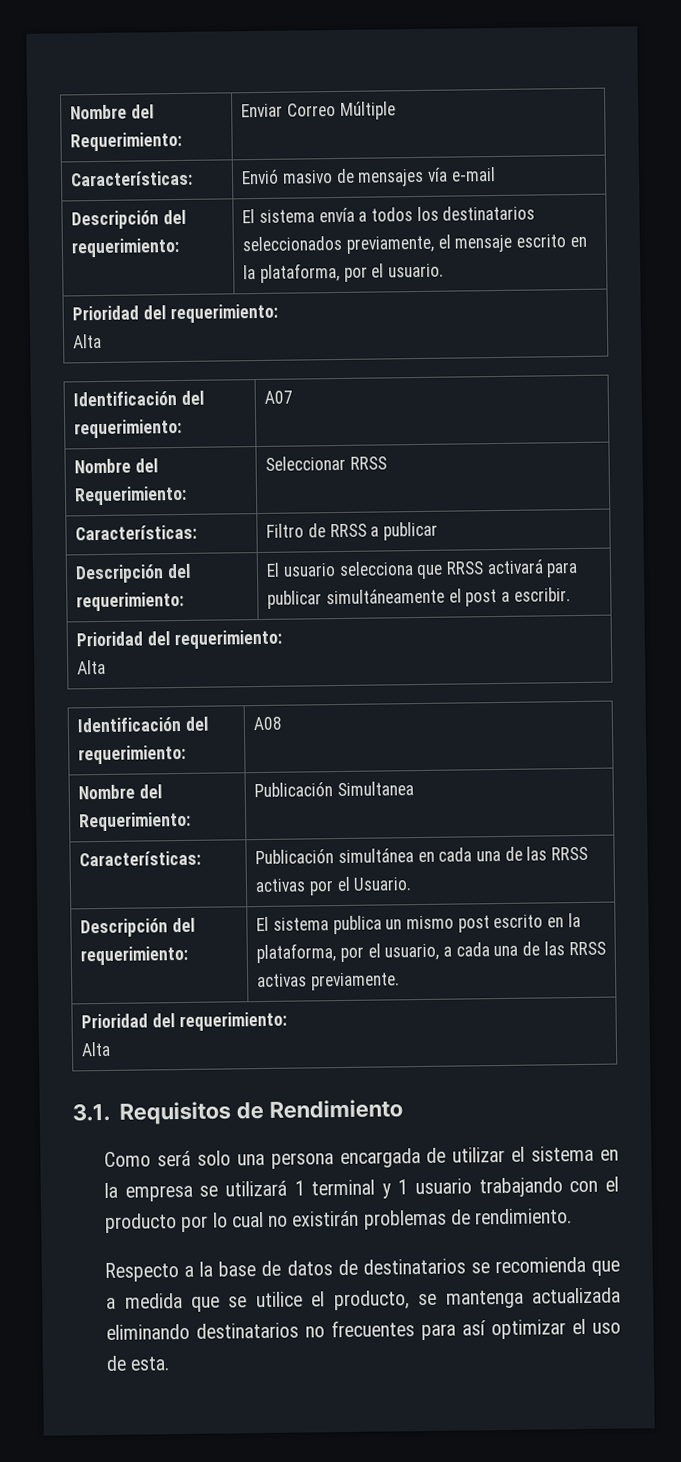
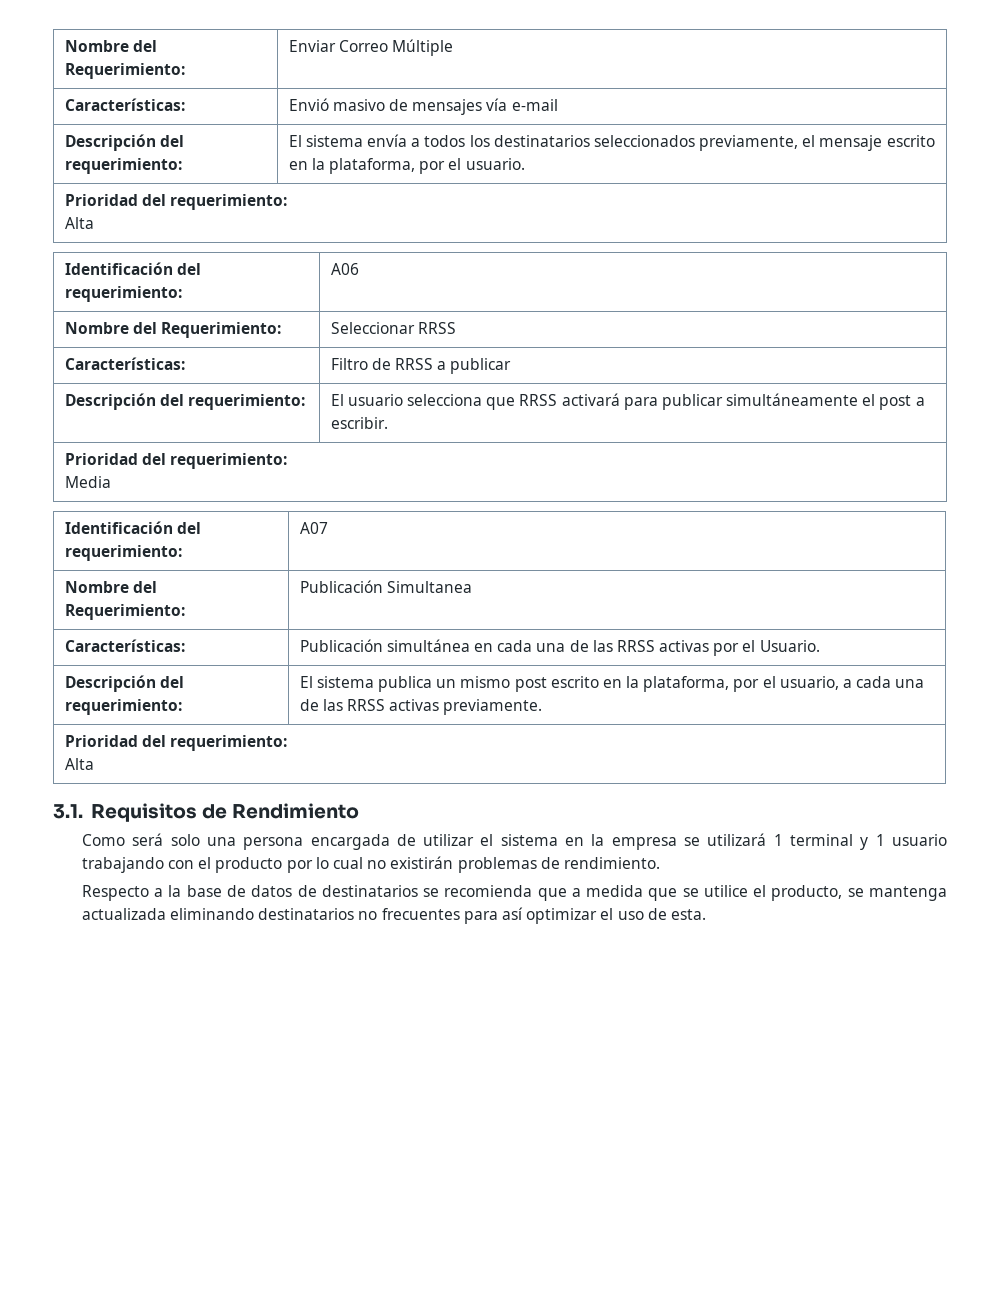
[264,390,294,404] A07 -> [330,263,359,275] A06
[77,659,107,675] [77,716,208,733] [78,744,187,765] [253,716,283,731] Alta // Identificación del requerimiento: | A08 -> [64,476,111,488] [64,521,201,534] [64,545,182,561] [299,522,328,534] Media // Identificación del requerimiento: | A07

